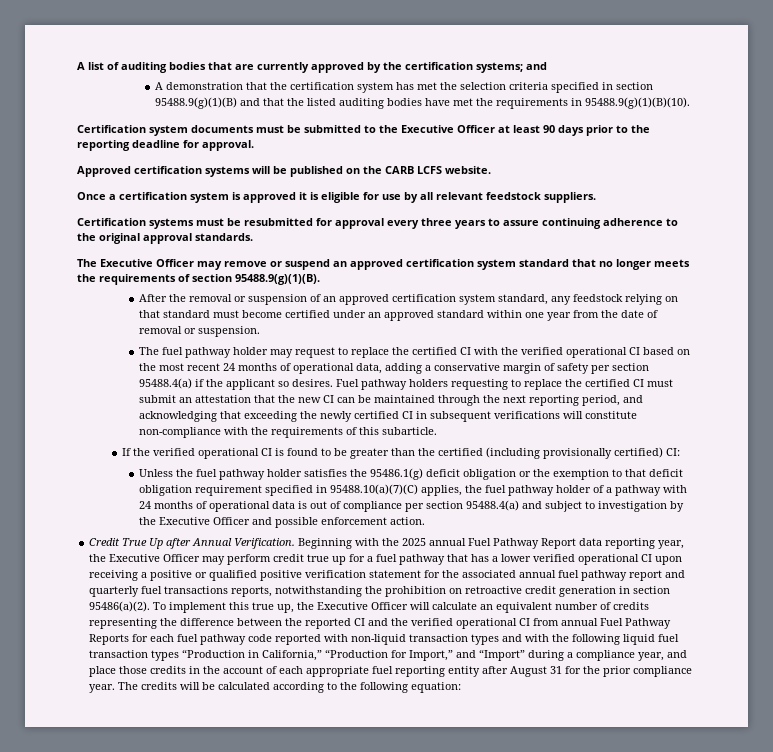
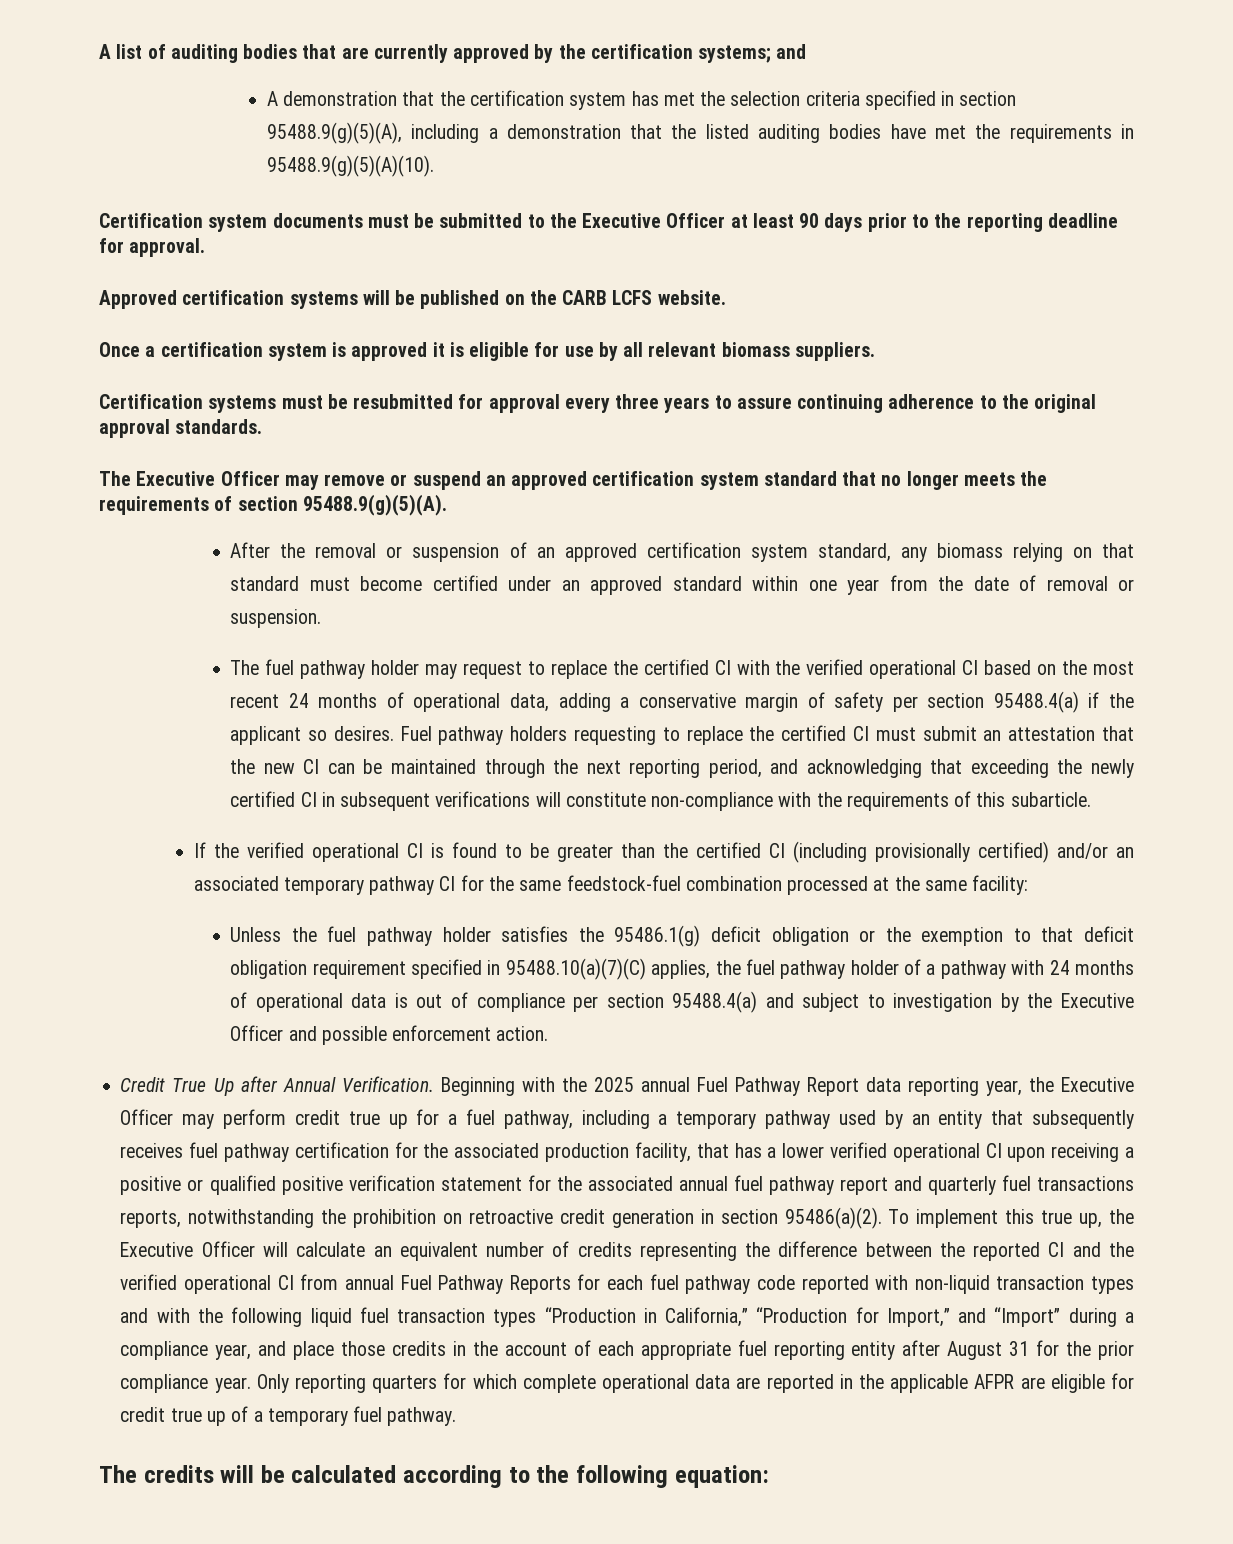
[155,97,261,109] 95488.9(g)(1)(B) and -> [266,122,621,144] 95488.9(g)(5)(A), including a demonstration
[585,97,691,109] 95488.9(g)(1)(B)(10). -> [266,155,434,177] 95488.9(g)(5)(A)(10).
[486,192,541,200] feedstock -> [721,342,790,357] biomass
[235,274,320,285] 95488.9(g)(1)(B). -> [302,494,447,516] 95488.9(g)(5)(A).
[572,294,623,302] feedstock -> [936,543,1003,558] biomass
(484, 452) none -> [768,843,785,858] CI
[666,448,681,456] CI: -> [1056,843,1134,859] [193,875,1029,895] and/or an associated temporary pathway CI for the same feedstock-fuel combination processed at the same facility:
[399,554,446,565] pathway -> [503,1110,1135,1129] [120,1142,691,1162] pathway, including a temporary pathway used by an entity that subsequently receives fuel pathway certification for the associated production facility,
(116, 688) none -> [256,1373,1134,1393] [120,1406,457,1426] Only reporting quarters for which complete operational data are reported in the applicable AFPR are eligible for credit true up of a temporary fuel pathway. //

